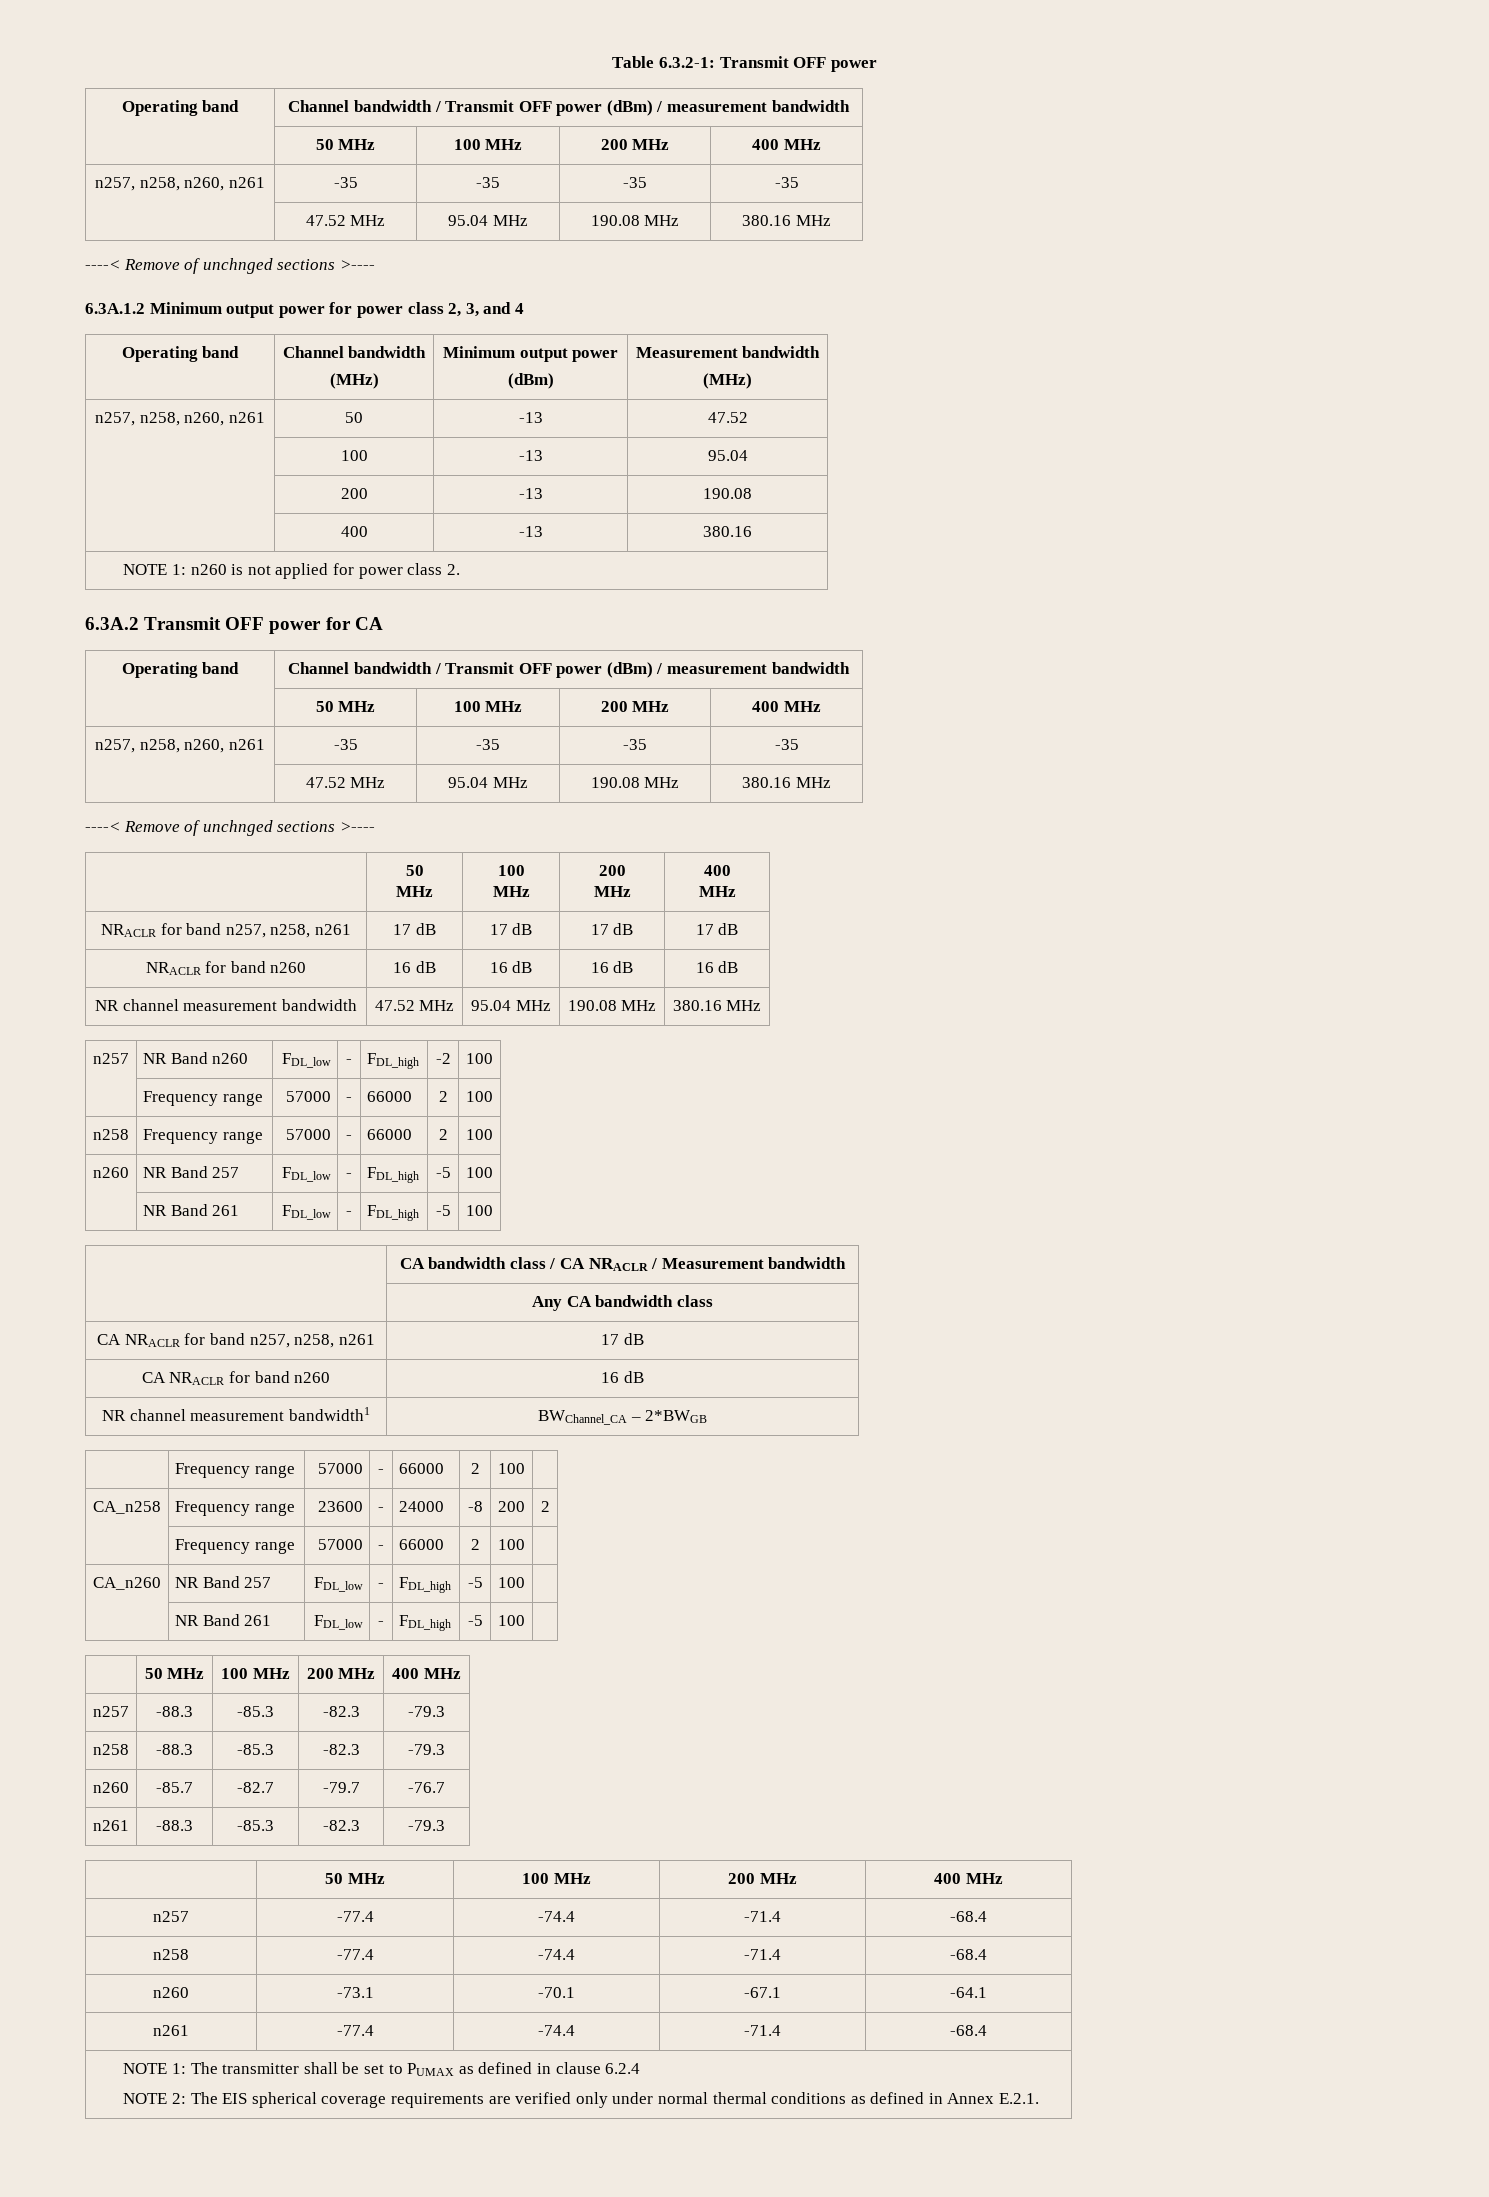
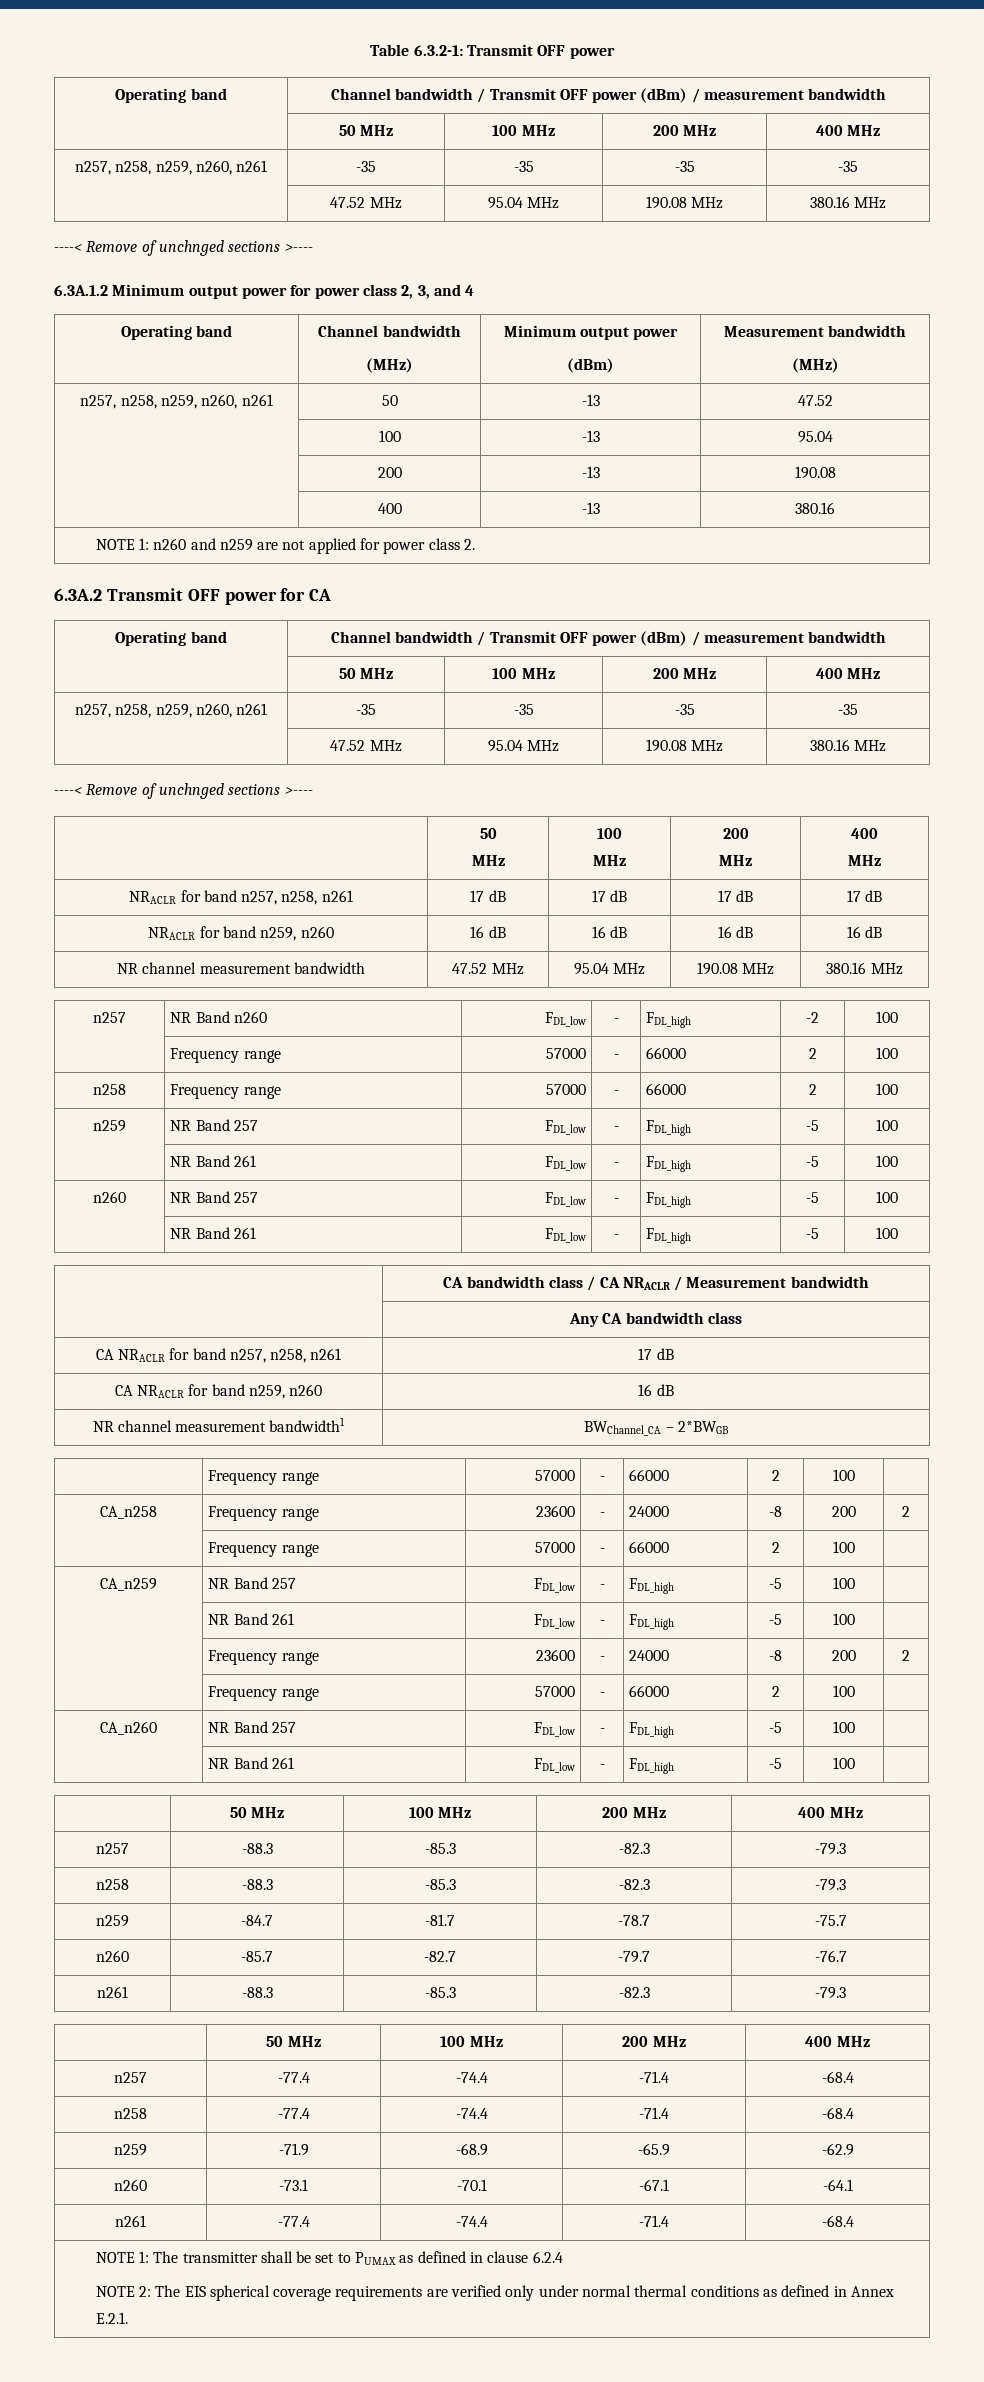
(180, 184) none -> [155,161,192,175] n259,
(180, 419) none -> [161,395,197,409] n259,
[231,564,244,575] is -> [190,538,279,551] and n259 are
(180, 746) none -> [155,704,192,718] n259,
(266, 967) none -> [260,927,297,941] n259,
(493, 1134) none -> [93,1120,126,1132] [170,1119,259,1131] [544,1120,586,1135] [613,1126,619,1131] [646,1120,692,1136] [806,1120,819,1131] [876,1119,898,1131] [170,1155,257,1167] [544,1156,586,1171] [613,1162,619,1167] [646,1156,692,1172] [806,1156,819,1167] [876,1155,898,1167] // n259 | NR Band 257 | FDL_low | - | FDL_high | -5 | 100 // | NR Band 261 | FDL_low | - | FDL_high | -5 | 100
(290, 1377) none -> [248,1385,285,1399] n259,
(525, 1544) none -> [100,1578,157,1591] [208,1577,297,1589] [533,1578,575,1593] [599,1584,605,1589] [629,1578,675,1594] [769,1578,782,1589] [832,1577,855,1589] [208,1613,295,1625] [533,1614,575,1629] [599,1620,605,1625] [629,1614,675,1630] [769,1614,782,1625] [832,1613,855,1625] [208,1650,319,1665] [535,1649,575,1661] [599,1656,605,1661] [629,1650,670,1661] [769,1650,782,1661] [831,1650,856,1661] [902,1650,910,1661] [208,1686,319,1701] [534,1686,575,1697] [599,1692,605,1697] [629,1685,670,1697] [771,1686,780,1697] [832,1685,855,1697] // CA_n259 | NR Band 257 | FDL_low | - | FDL_high | -5 | 100 | // | NR Band 261 | FDL_low | - | FDL_high | -5 | 100 | // | Frequency range | 23600 | - | 24000 | -8 | 200 | 2 // | Frequency range | 57000 | - | 66000 | 2 | 100 |
(445, 1749) none -> [96,1915,129,1927] [241,1915,273,1926] [425,1914,455,1926] [618,1915,650,1926] [814,1915,847,1926] // n259 | -84.7 | -81.7 | -78.7 | -75.7
(987, 1954) none -> [114,2144,147,2156] [278,2143,309,2156] [455,2143,488,2156] [638,2143,670,2156] [821,2143,854,2156] // n259 | -71.9 | -68.9 | -65.9 | -62.9

